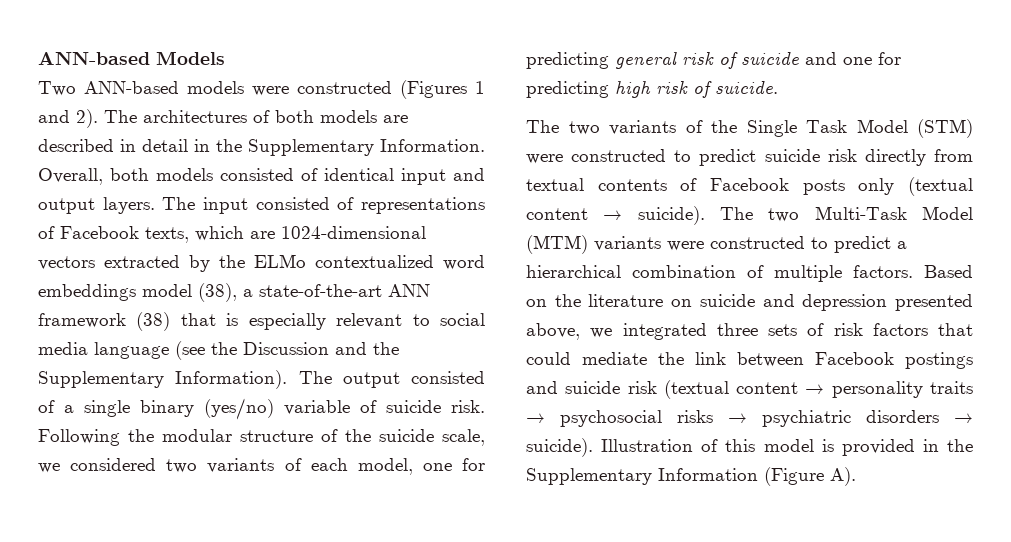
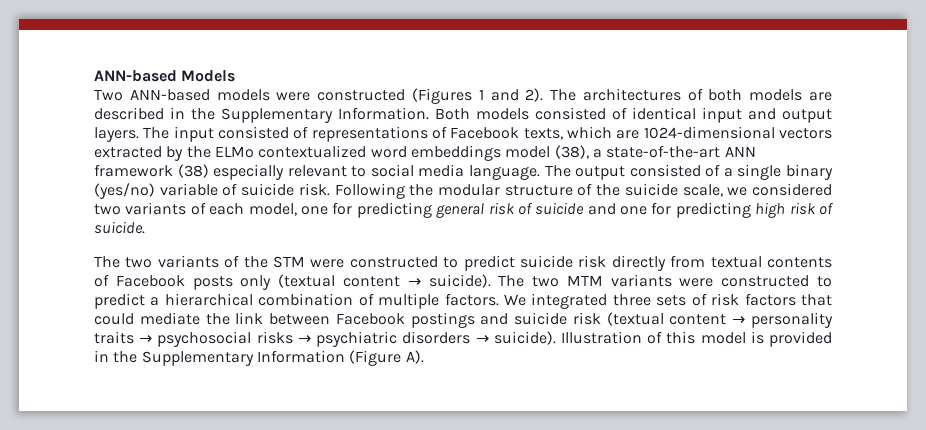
[142,139,210,152] detail in -> (185, 113) none
[38,168,149,185] Overall, both -> [435,108,470,120] Both
[180,313,239,326] that is -> (209, 171) none
[94,341,399,360] [38,370,288,389] language (see the Discussion and the Supplementary Information). -> [468,165,540,180] language.
[746,119,973,138] Single Task Model (STM) -> [273,256,305,268] STM
[814,206,973,220] [526,235,588,254] Multi-Task Model (MTM) -> [566,275,603,286] MTM
[924,265,973,278] [526,294,973,311] [526,323,613,340] Based on the literature on suicide and depression presented above, we -> [504,294,526,306] We

